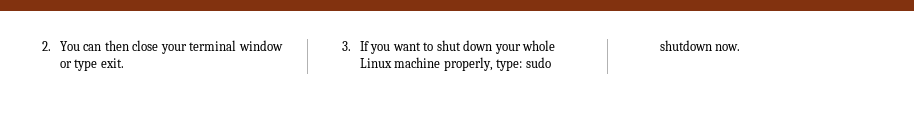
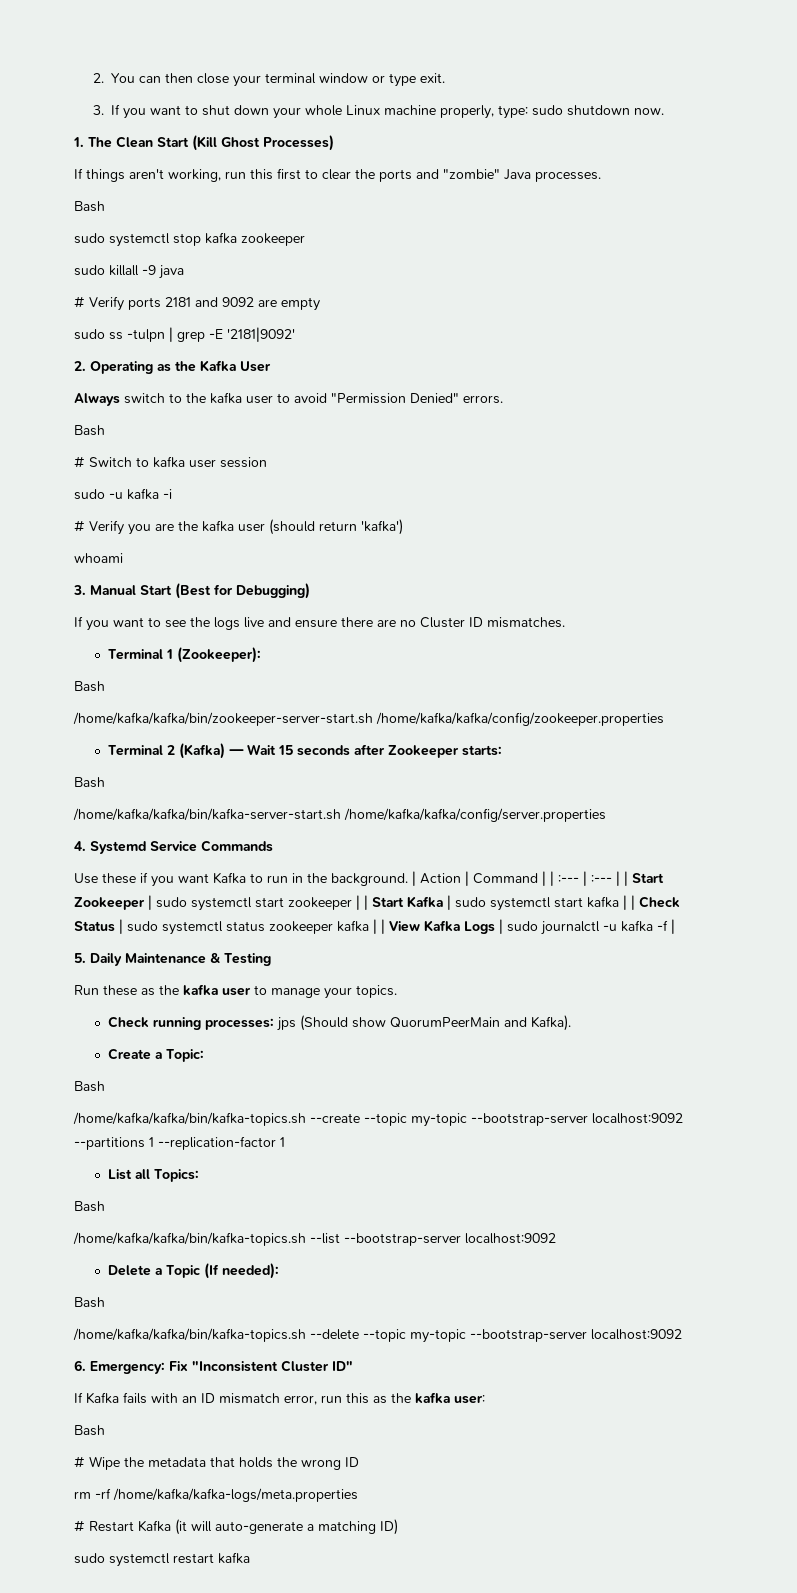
(741, 47) none -> [73,135,334,151] [74,168,601,182] [74,201,105,212] [74,232,305,247] [74,265,184,279] [74,296,320,311] [74,327,295,342] [74,360,271,374] [74,392,503,406] [74,425,105,436] [74,456,267,468] [74,488,172,500] [74,519,403,535] [74,553,123,563] [73,583,310,599] [74,616,565,631] [108,647,262,663] [74,681,105,692] [73,712,664,726] [108,743,503,759] [74,777,105,788] [73,808,606,822] [74,840,273,854] [74,871,664,887] [74,895,680,911] [74,919,675,935] [74,953,271,966] [74,984,397,999] [108,1015,572,1031] [108,1048,205,1062] [74,1081,105,1092] [73,1112,683,1127] [74,1136,285,1150] [108,1169,200,1182] [74,1201,105,1212] [73,1232,556,1246] [108,1263,280,1279] [74,1297,105,1308] [73,1328,682,1343] [74,1360,353,1374] [74,1392,485,1405] [74,1425,105,1436] [74,1456,359,1470] [74,1488,358,1502] [74,1519,398,1535] [74,1552,250,1567] // 1. The Clean Start (Kill Ghost Processes) // If things aren't working, run this first to clear the ports and "zombie" Java processes. // Bash // sudo systemctl stop kafka zookeeper // sudo killall -9 java // # Verify ports 2181 and 9092 are empty // sudo ss -tulpn | grep -E '2181|9092' // 2. Operating as the Kafka User // Always switch to the kafka user to avoid "Permission Denied" errors. // Bash // # Switch to kafka user session // sudo -u kafka -i // # Verify you are the kafka user (should return 'kafka') // whoami // 3. Manual Start (Best for Debugging) // If you want to see the logs live and ensure there are no Cluster ID mismatches. // Terminal 1 (Zookeeper): // Bash // /home/kafka/kafka/bin/zookeeper-server-start.sh /home/kafka/kafka/config/zookeeper.properties // Terminal 2 (Kafka) — Wait 15 seconds after Zookeeper starts: // Bash // /home/kafka/kafka/bin/kafka-server-start.sh /home/kafka/kafka/config/server.properties // 4. Systemd Service Commands // Use these if you want Kafka to run in the background. | Action | Command | | :--- | :--- | | Start Zookeeper | sudo systemctl start zookeeper | | Start Kafka | sudo systemctl start kafka | | Check Status | sudo systemctl status zookeeper kafka | | View Kafka Logs | sudo journalctl -u kafka -f | // 5. Daily Maintenance & Testing // Run these as the kafka user to manage your topics. // Check running processes: jps (Should show QuorumPeerMain and Kafka). // Create a Topic: // Bash // /home/kafka/kafka/bin/kafka-topics.sh --create --topic my-topic --bootstrap-server localhost:9092 --partitions 1 --replication-factor 1 // List all Topics: // Bash // /home/kafka/kafka/bin/kafka-topics.sh --list --bootstrap-server localhost:9092 // Delete a Topic (If needed): // Bash // /home/kafka/kafka/bin/kafka-topics.sh --delete --topic my-topic --bootstrap-server localhost:9092 // 6. Emergency: Fix "Inconsistent Cluster ID" // If Kafka fails with an ID mismatch error, run this as the kafka user: // Bash // # Wipe the metadata that holds the wrong ID // rm -rf /home/kafka/kafka-logs/meta.properties // # Restart Kafka (it will auto-generate a matching ID) // sudo systemctl restart kafka

